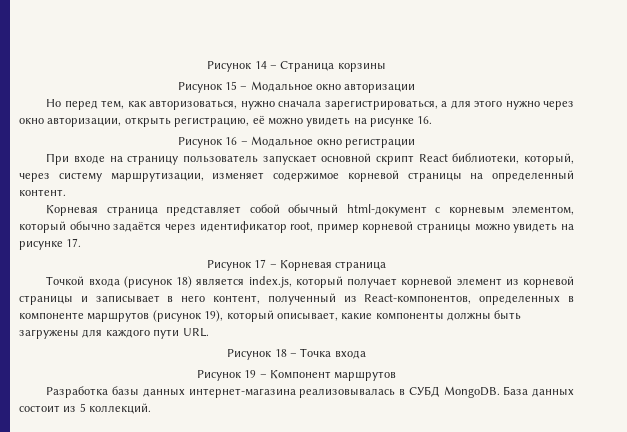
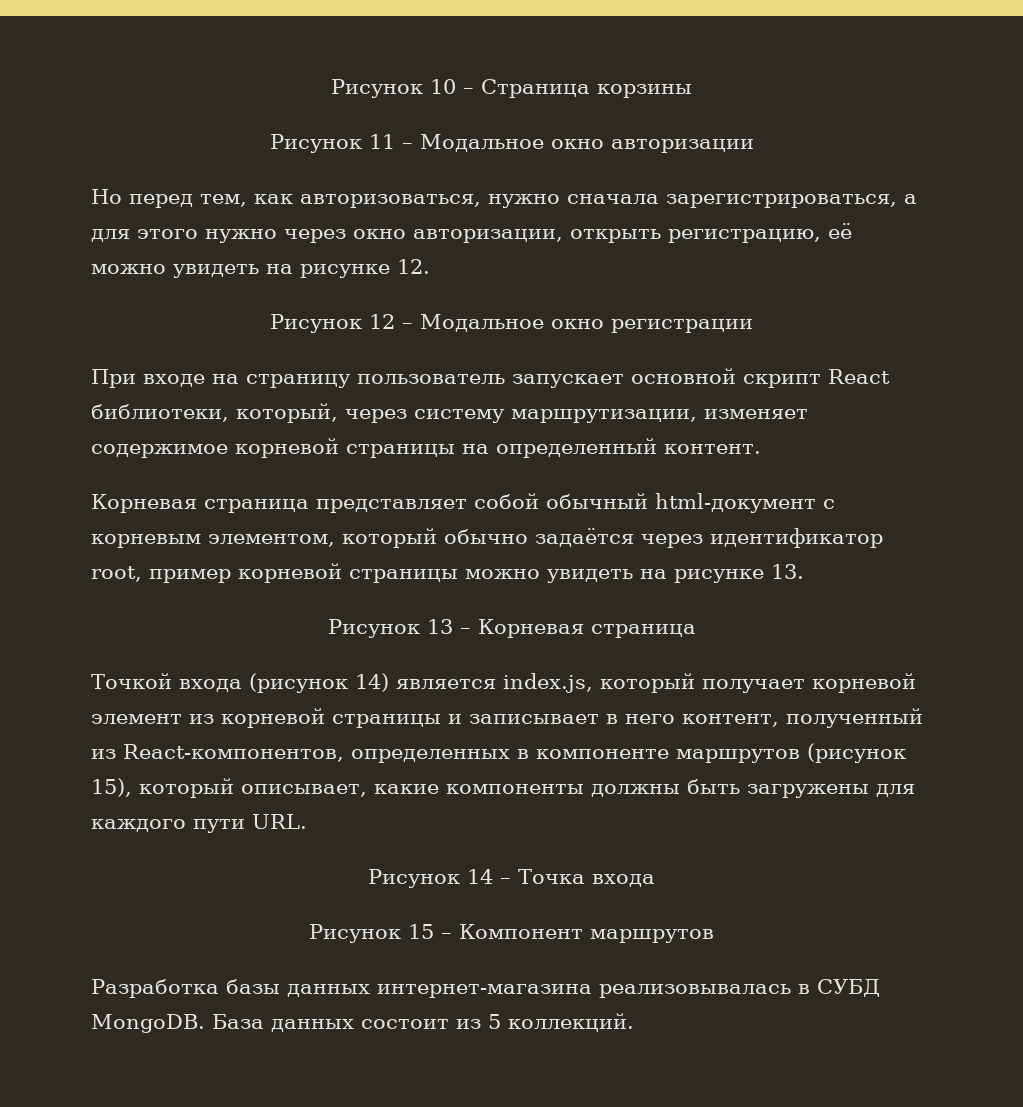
[207,61,267,72] Рисунок 14 -> [331,79,456,98] Рисунок 10
[224,81,237,90] 15 -> [368,134,395,149] 11
[417,116,433,124] [178,137,238,148] 16. // Рисунок 16 -> [397,259,430,274] [270,314,395,333] 12. // Рисунок 12
[66,238,82,247] [206,259,267,271] 17. // Рисунок 17 -> [771,564,804,579] [327,619,453,638] 13. // Рисунок 13
[176,276,193,288] 18) -> [355,673,389,692] 14)
[204,310,224,322] 19), -> [91,778,132,797] 15),
[274,349,287,357] 18 -> [467,869,493,884] 14
[244,370,257,378] 19 -> [408,924,434,939] 15

